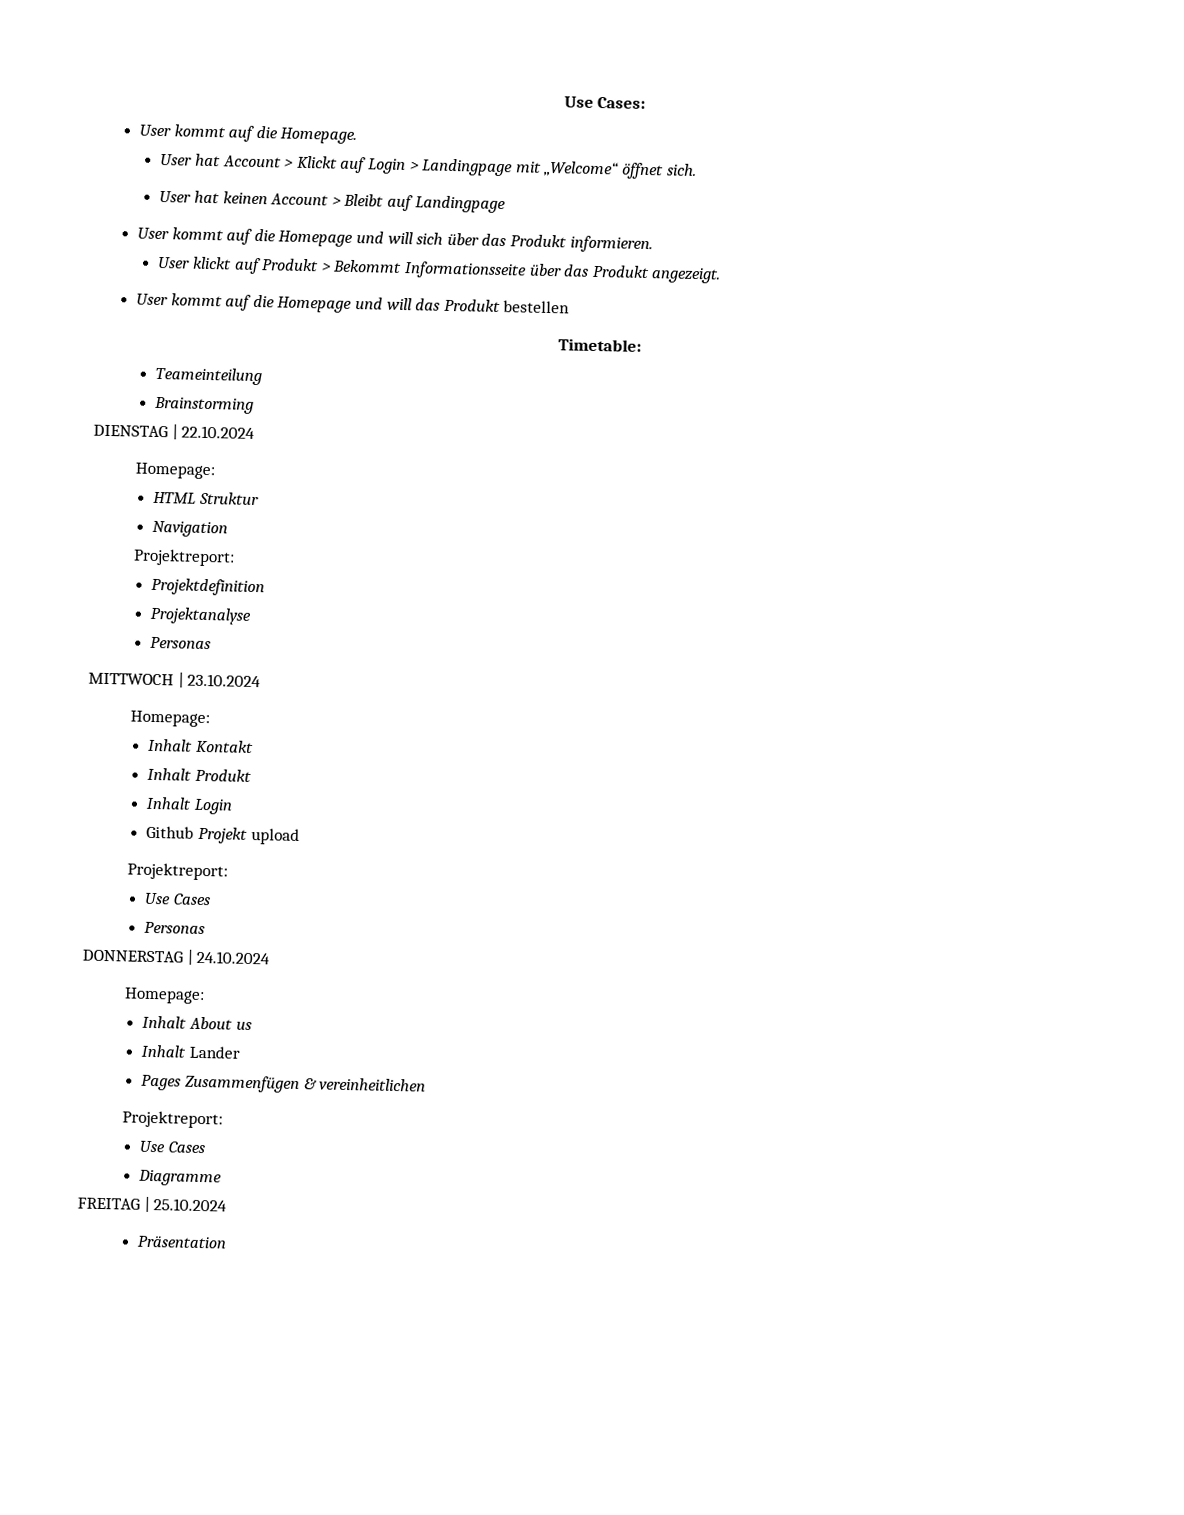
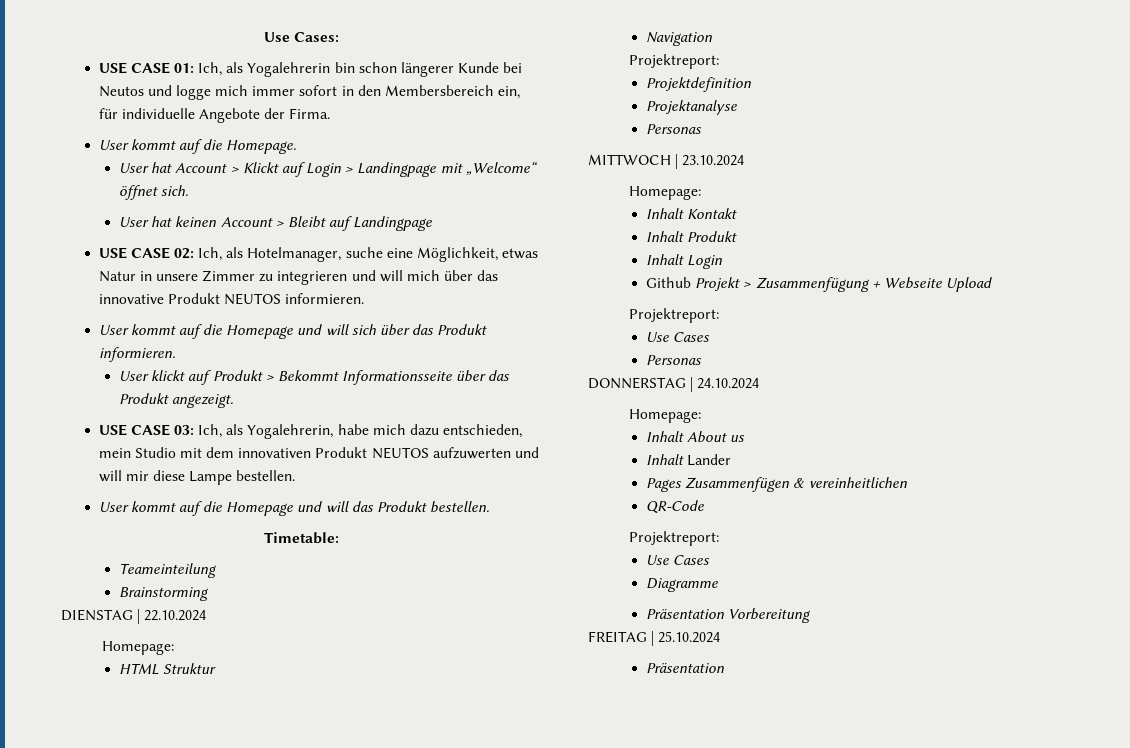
(647, 102) none -> [98,62,523,77] [98,85,521,100] [98,108,331,123] // USE CASE 01: Ich, als Yogalehrerin bin schon längerer Kunde bei Neutos und logge mich immer sofort in den Membersbereich ein, für individuelle Angebote der Firma.
(506, 204) none -> [98,247,539,262] [98,270,499,285] [98,293,365,305] // USE CASE 02: Ich, als Hotelmanager, suche eine Möglichkeit, etwas Natur in unsere Zimmer zu integrieren und will mich über das innovative Produkt NEUTOS informieren.
(722, 275) none -> [98,424,523,439] [98,447,539,459] [98,470,296,485] // USE CASE 03: Ich, als Yogalehrerin, habe mich dazu entschieden, mein Studio mit dem innovativen Produkt NEUTOS aufzuwerten und will mir diese Lampe bestellen.
[503,300,571,314] bestellen -> [430,501,490,513] bestellen.
[250,827,300,845] upload -> [743,277,993,292] > Zusammenfügung + Webseite Upload
(427, 1084) none -> [645,500,704,514] // QR-Code
(223, 1178) none -> [645,608,811,623] // Präsentation Vorbereitung

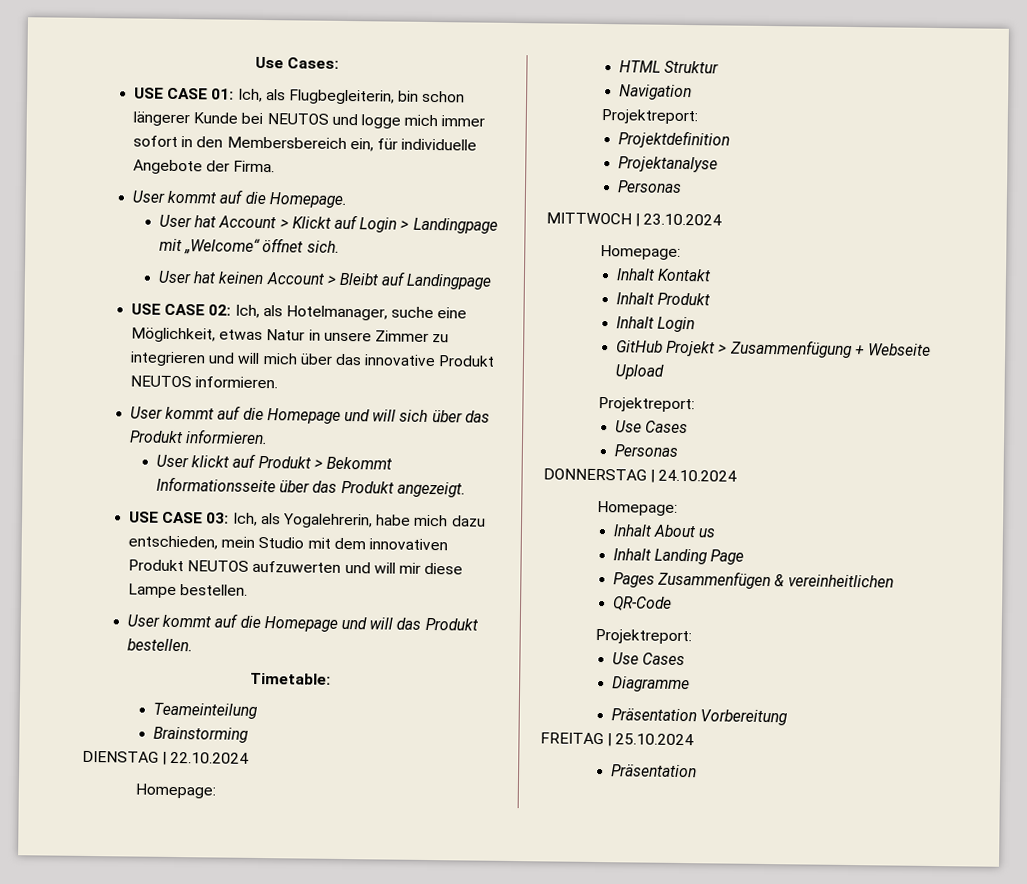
[247,62,331,77] Yogalehrerin -> [288,89,395,105] Flugbegleiterin,
[98,86,144,97] Neutos -> [266,113,329,125] NEUTOS
[645,277,691,288] Github -> [616,340,664,353] GitHub
[687,454,732,466] Lander -> [654,548,745,565] Landing Page

